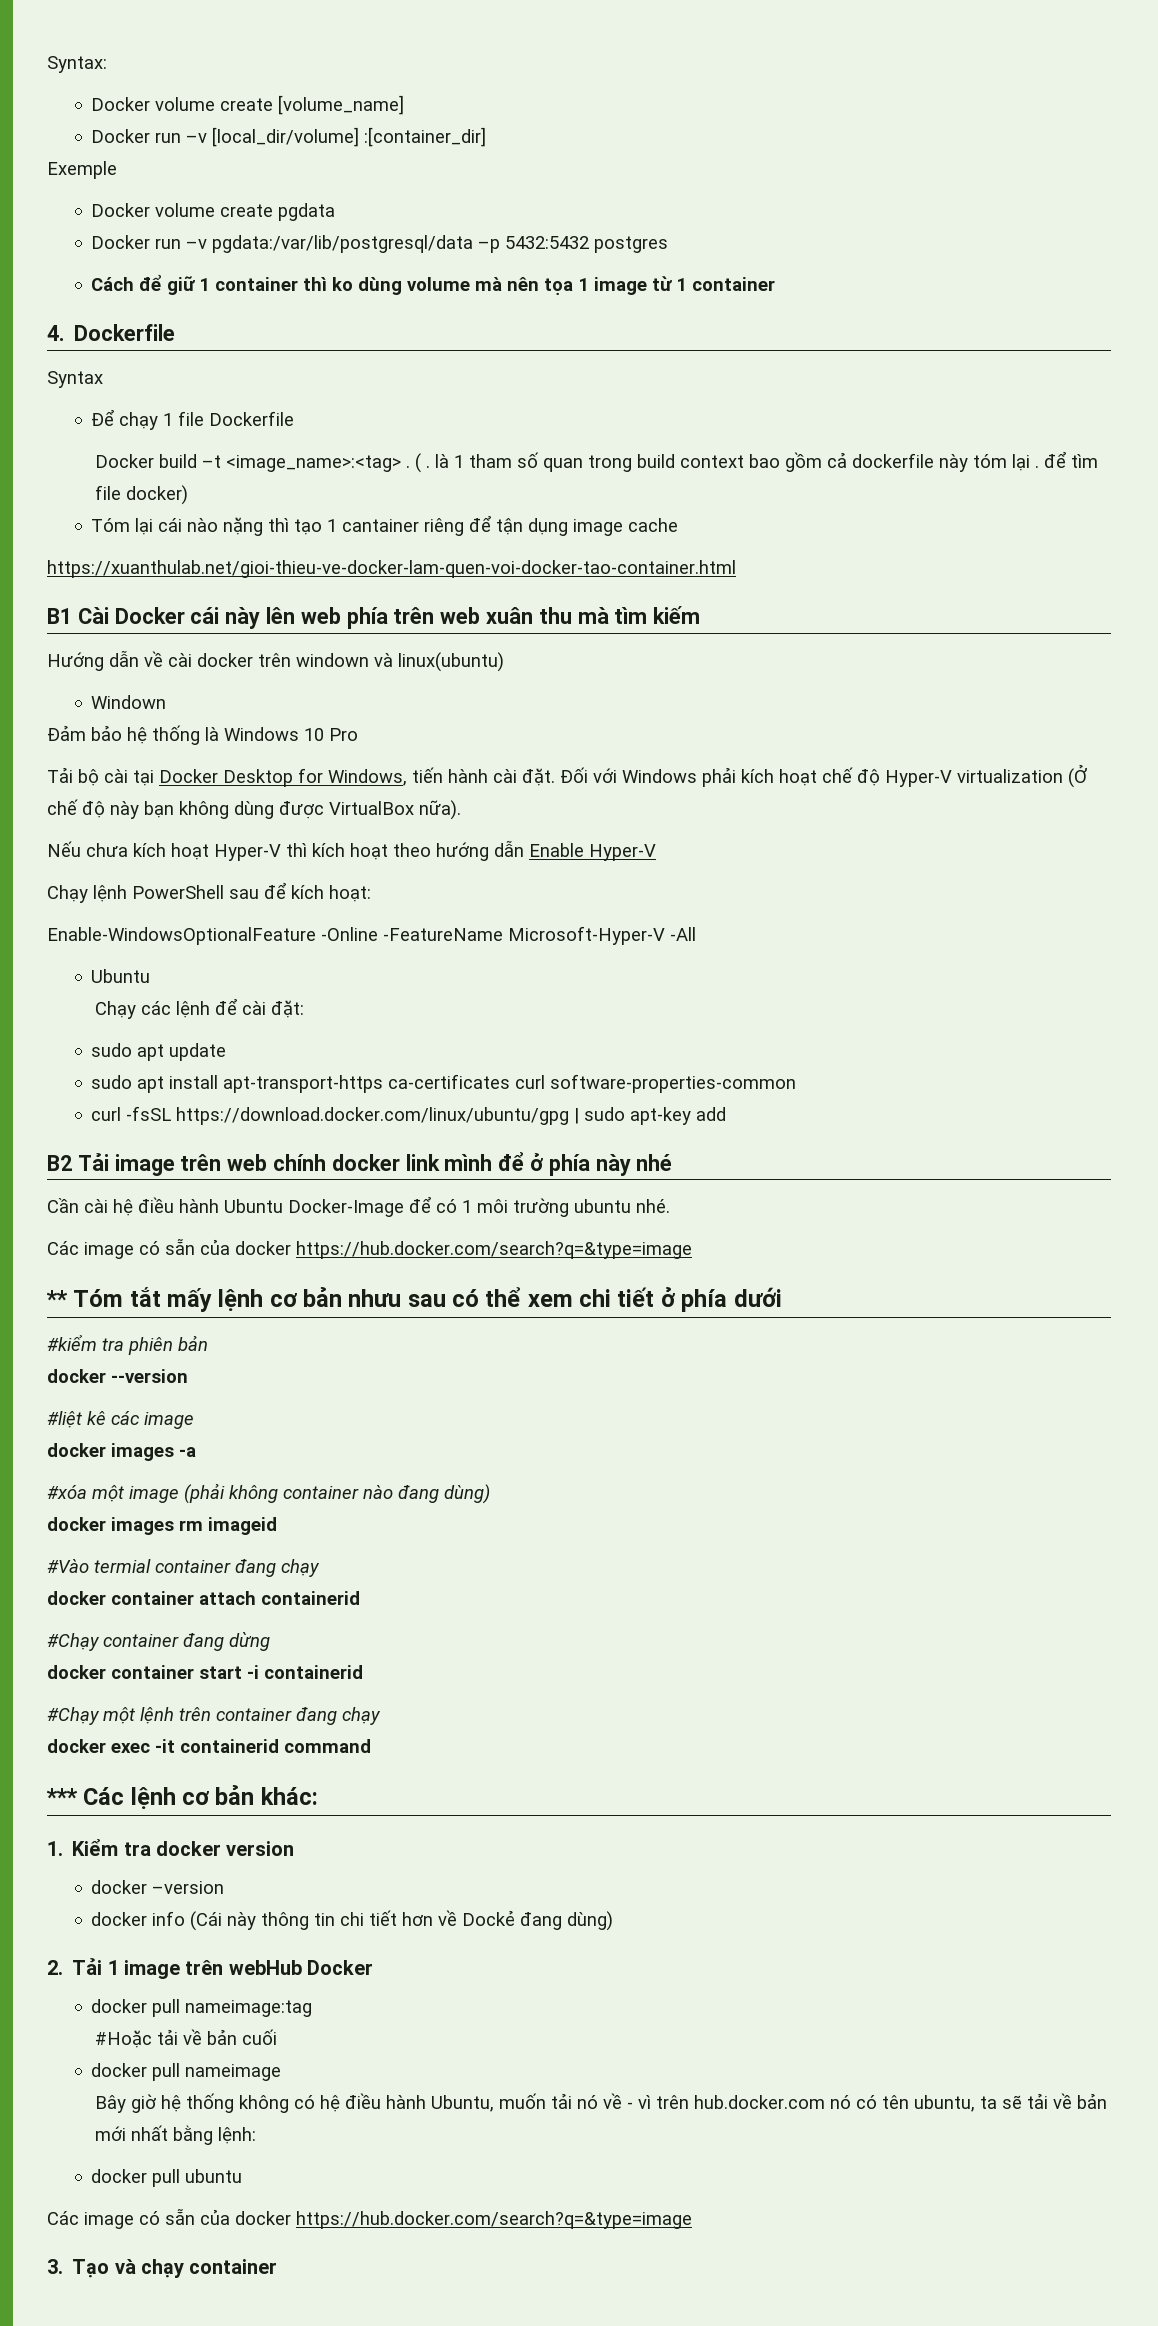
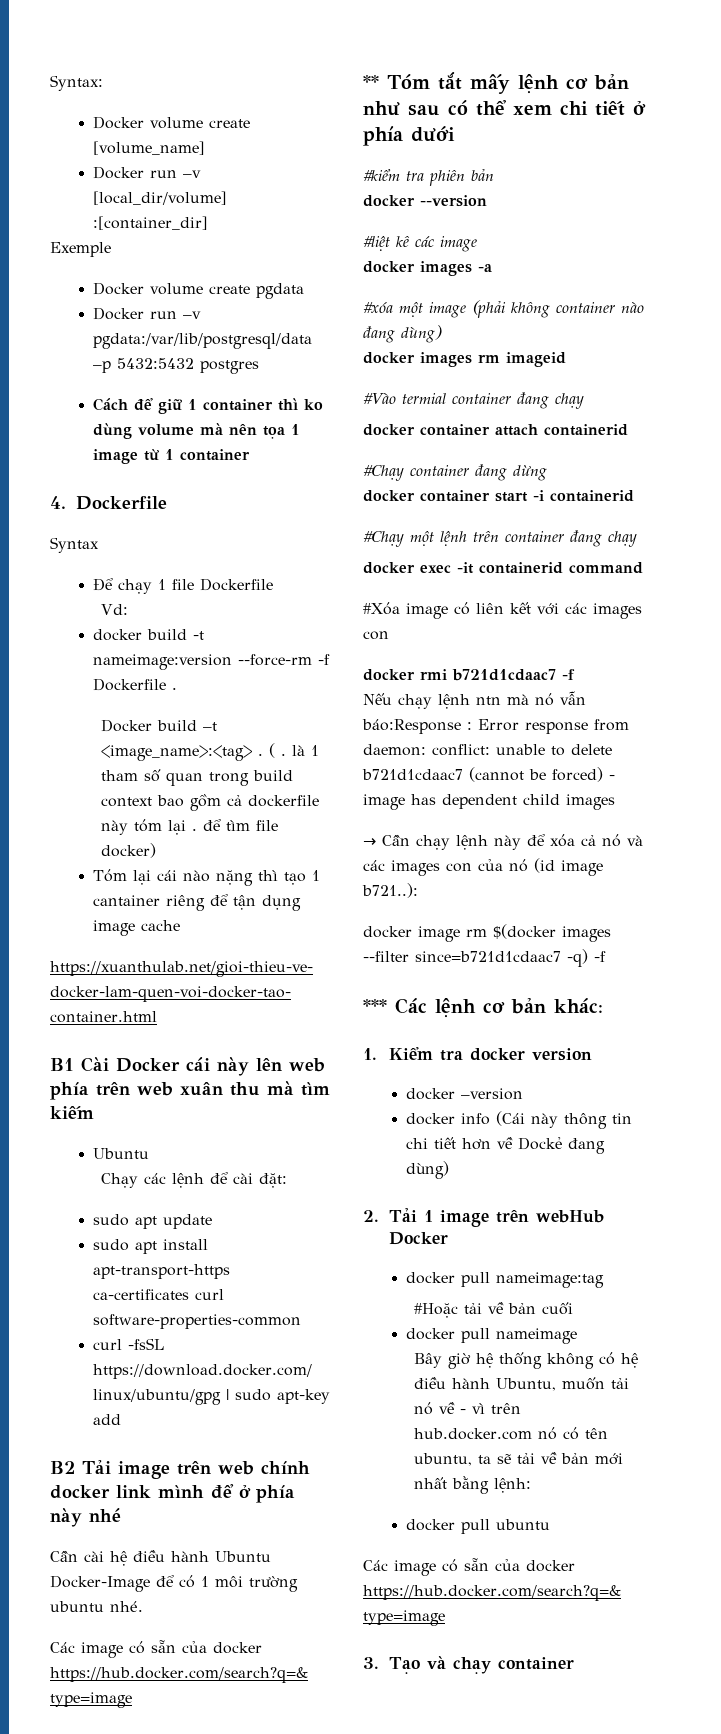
(295, 418) none -> [101,604,129,615] [93,629,205,641] [93,654,331,670] [93,678,178,691] // Vd: // docker build -t nameimage:version --force-rm -f Dockerfile .
[47,650,504,672] [91,695,167,709] [47,725,358,745] [47,764,1087,788] [47,799,461,820] [47,840,656,861] [47,882,371,903] [47,926,696,945] // Hướng dẫn về cài docker trên windown và linux(ubuntu) // Windown // Đảm bảo hệ thống là Windows 10 Pro // Tải bộ cài tại Docker Desktop for Windows, tiến hành cài đặt. Đối với Windows phải kích hoạt chế độ Hyper-V virtualization (Ở chế độ này bạn không dùng được VirtualBox nữa). // Nếu chưa kích hoạt Hyper-V thì kích hoạt theo hướng dẫn Enable Hyper-V // Chạy lệnh PowerShell sau để kích hoạt: // Enable-WindowsOptionalFeature -Online -FeatureName Microsoft-Hyper-V -All -> (94, 1112) none
[348,1289,402,1307] nhưu -> [363,101,400,116] như
(371, 1746) none -> [363,602,642,619] [363,631,389,640] [363,669,575,681] [363,691,586,709] [362,719,629,734] [363,744,612,756] [362,767,615,782] [363,794,615,810] [363,834,643,850] [363,858,603,876] [362,883,418,898] [363,924,611,942] [363,949,606,967] // #Xóa image có liên kết với các images con // docker rmi b721d1cdaac7 -f // Nếu chạy lệnh ntn mà nó vẫn báo:Response : Error response from daemon: conflict: unable to delete b721d1cdaac7 (cannot be forced) - image has dependent child images // → Cần chạy lệnh này để xóa cả nó và các images con của nó (id image b721..): // docker image rm $(docker images --filter since=b721d1cdaac7 -q) -f

